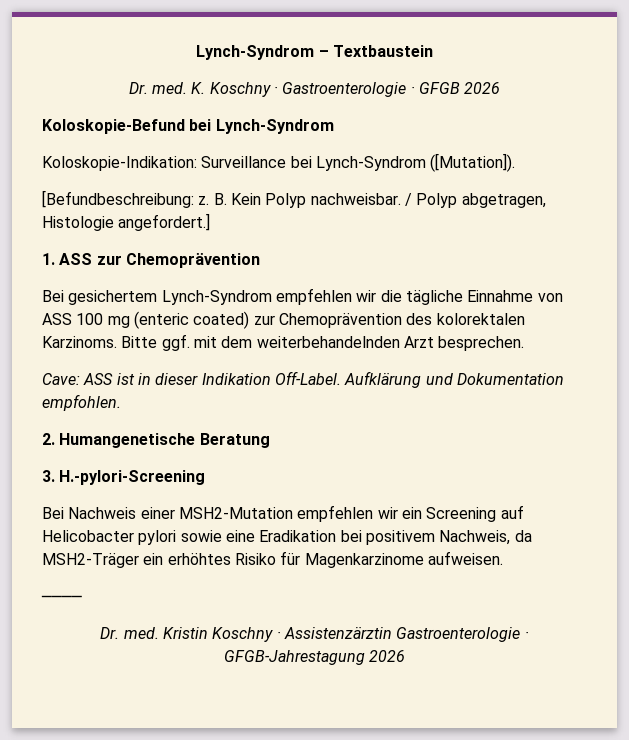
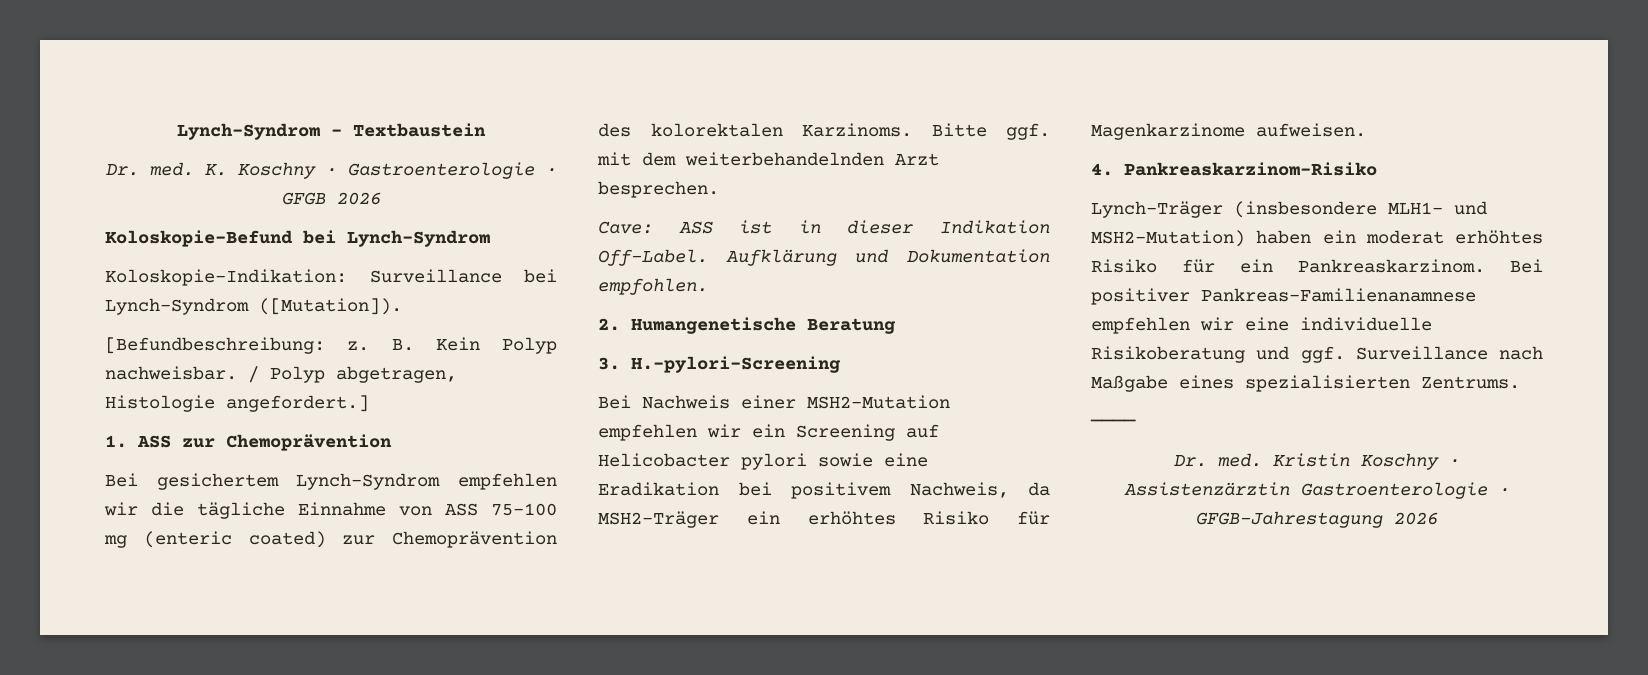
[76,313,104,325] 100 -> [491,503,557,516] 75–100
(503, 558) none -> [1091,162,1377,176] [1091,201,1487,218] [1091,230,1543,247] [1091,259,1543,273] [1091,288,1476,305] [1091,317,1432,334] [1091,346,1543,363] [1091,375,1520,392] // 4. Pankreaskarzinom-Risiko // Lynch-Träger (insbesondere MLH1- und MSH2-Mutation) haben ein moderat erhöhtes Risiko für ein Pankreaskarzinom. Bei positiver Pankreas-Familienanamnese empfehlen wir eine individuelle Risikoberatung und ggf. Surveillance nach Maßgabe eines spezialisierten Zentrums.

